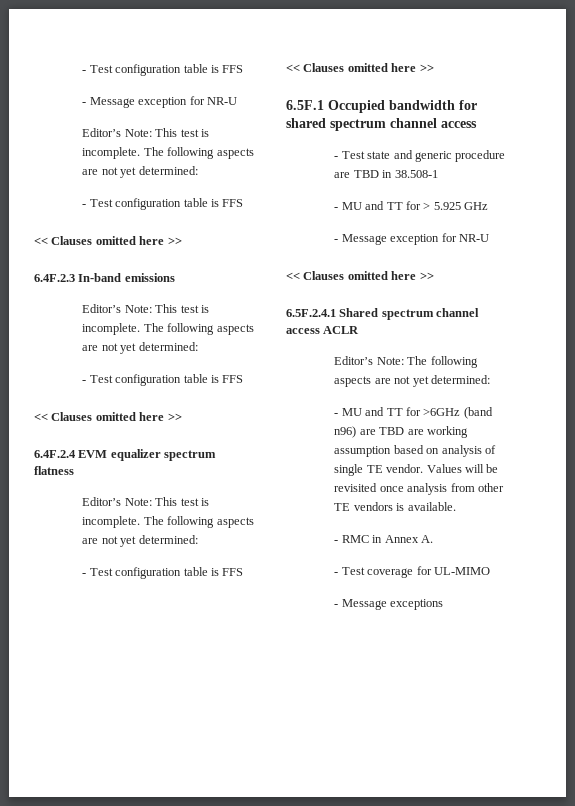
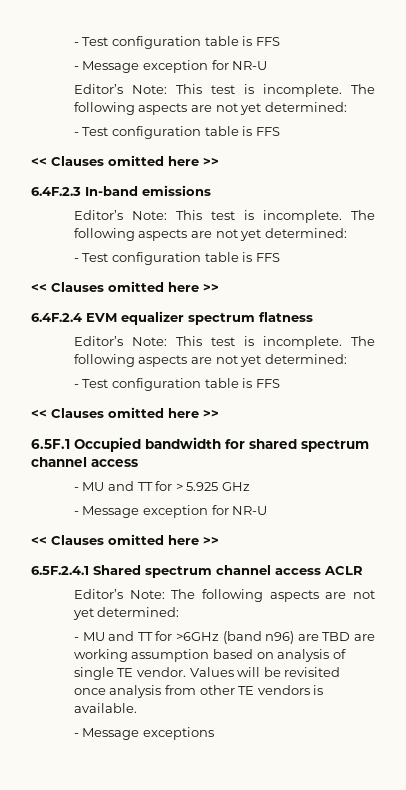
[334,150,506,162] [334,170,438,178] // - Test state and generic procedure are TBD in 38.508-1 -> (138, 463) none
[334,535,433,543] [334,566,490,578] // - RMC in Annex A. // - Test coverage for UL-MIMO -> (137, 708) none

